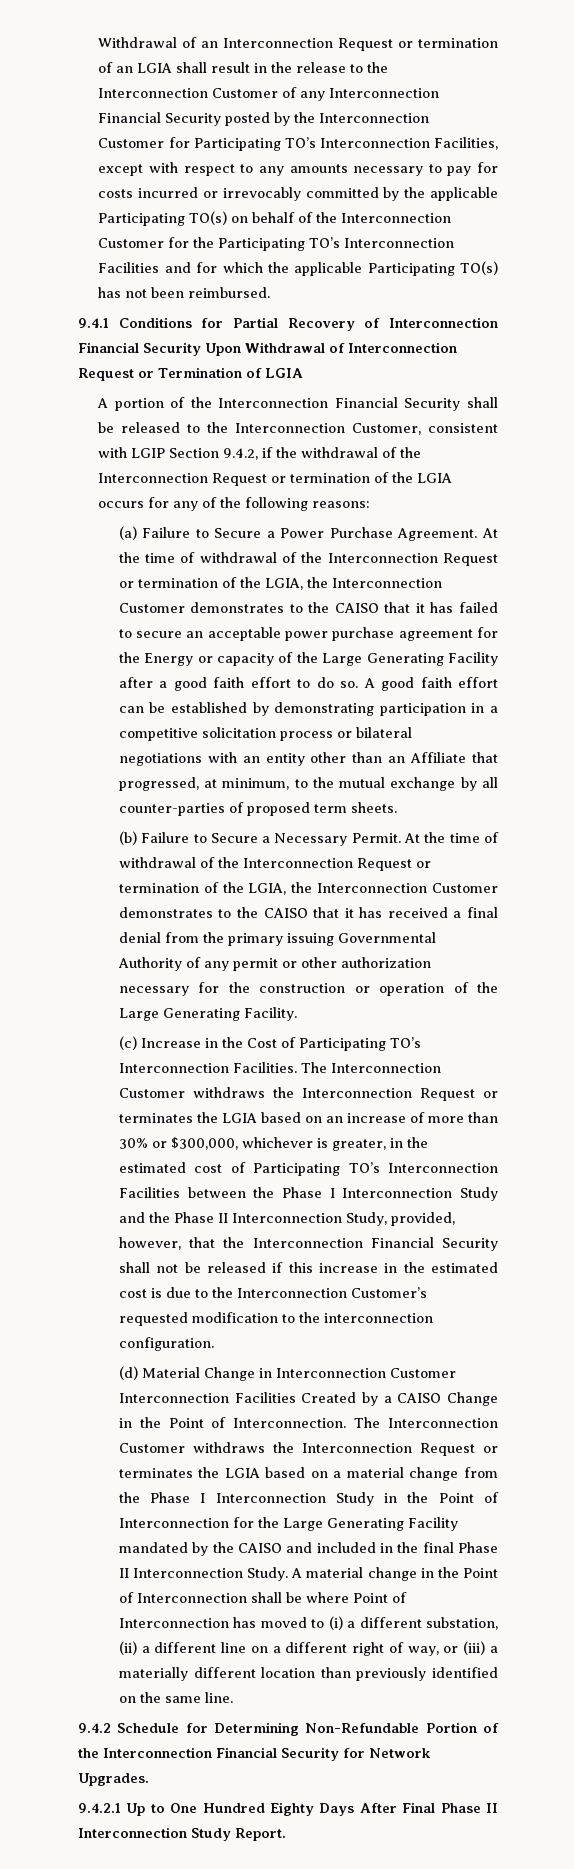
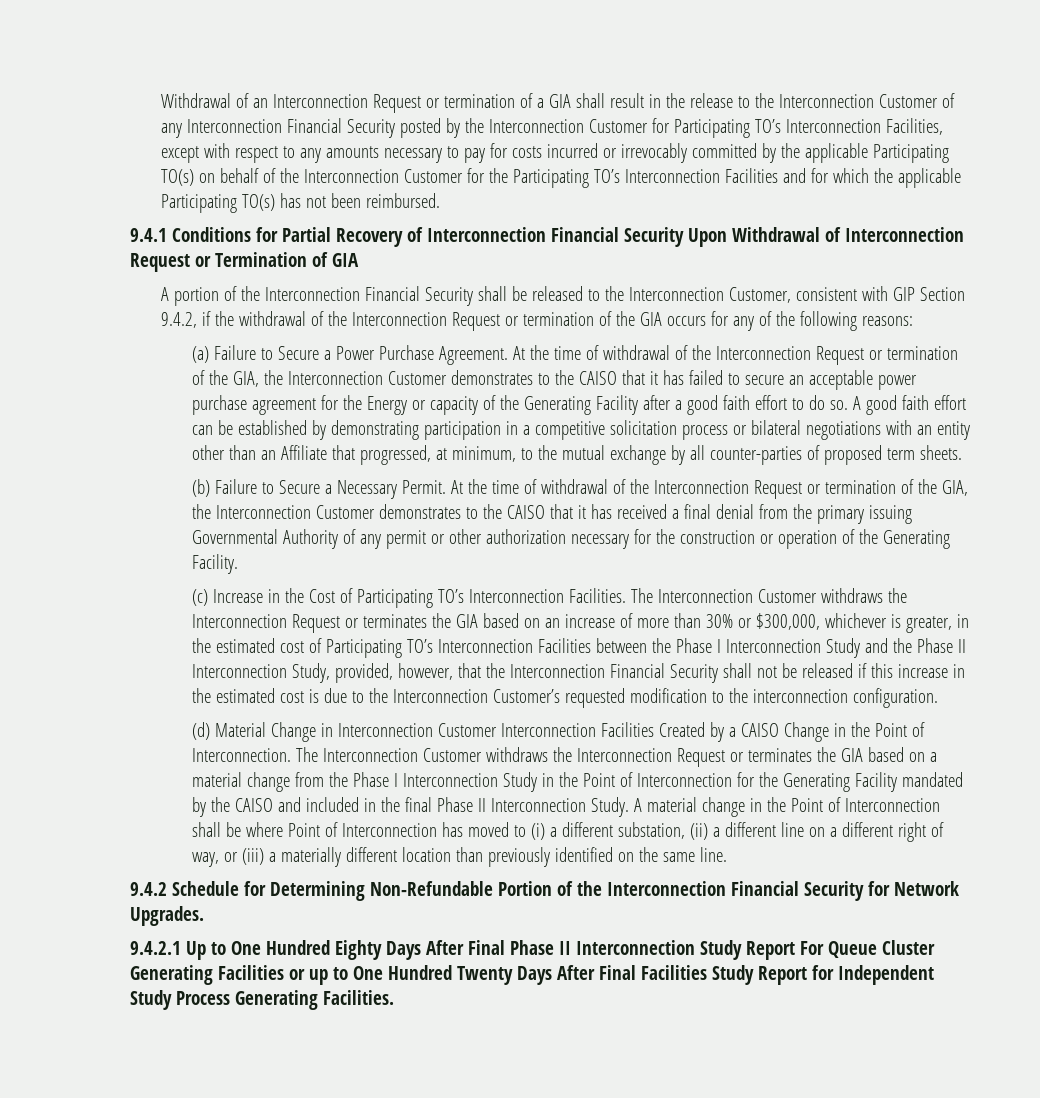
[116,63,173,73] an LGIA -> [537,94,572,108] a GIA
[264,368,303,378] LGIA -> [332,253,360,267] GIA
[131,448,166,458] LGIP -> [893,287,916,301] GIP
[417,473,453,483] LGIA -> [640,312,663,326] GIA
[264,578,303,590] LGIA, -> [232,371,259,387] GIA,
[322,653,363,666] Large -> (519, 402) none
[248,883,287,895] LGIA, -> [941,480,968,496] GIA,
[118,1008,159,1021] Large -> (878, 536) none
[221,1113,257,1123] LGIA -> [455,614,478,628] GIA
[224,1468,260,1478] LGIA -> [840,748,863,762] GIA
[282,1518,323,1531] Large -> (778, 779) none
[234,1828,286,1841] Report. -> [746,940,936,960] [130,965,935,985] [130,990,395,1010] Report For Queue Cluster Generating Facilities or up to One Hundred Twenty Days After Final Facilities Study Report for Independent Study Process Generating Facilities.

